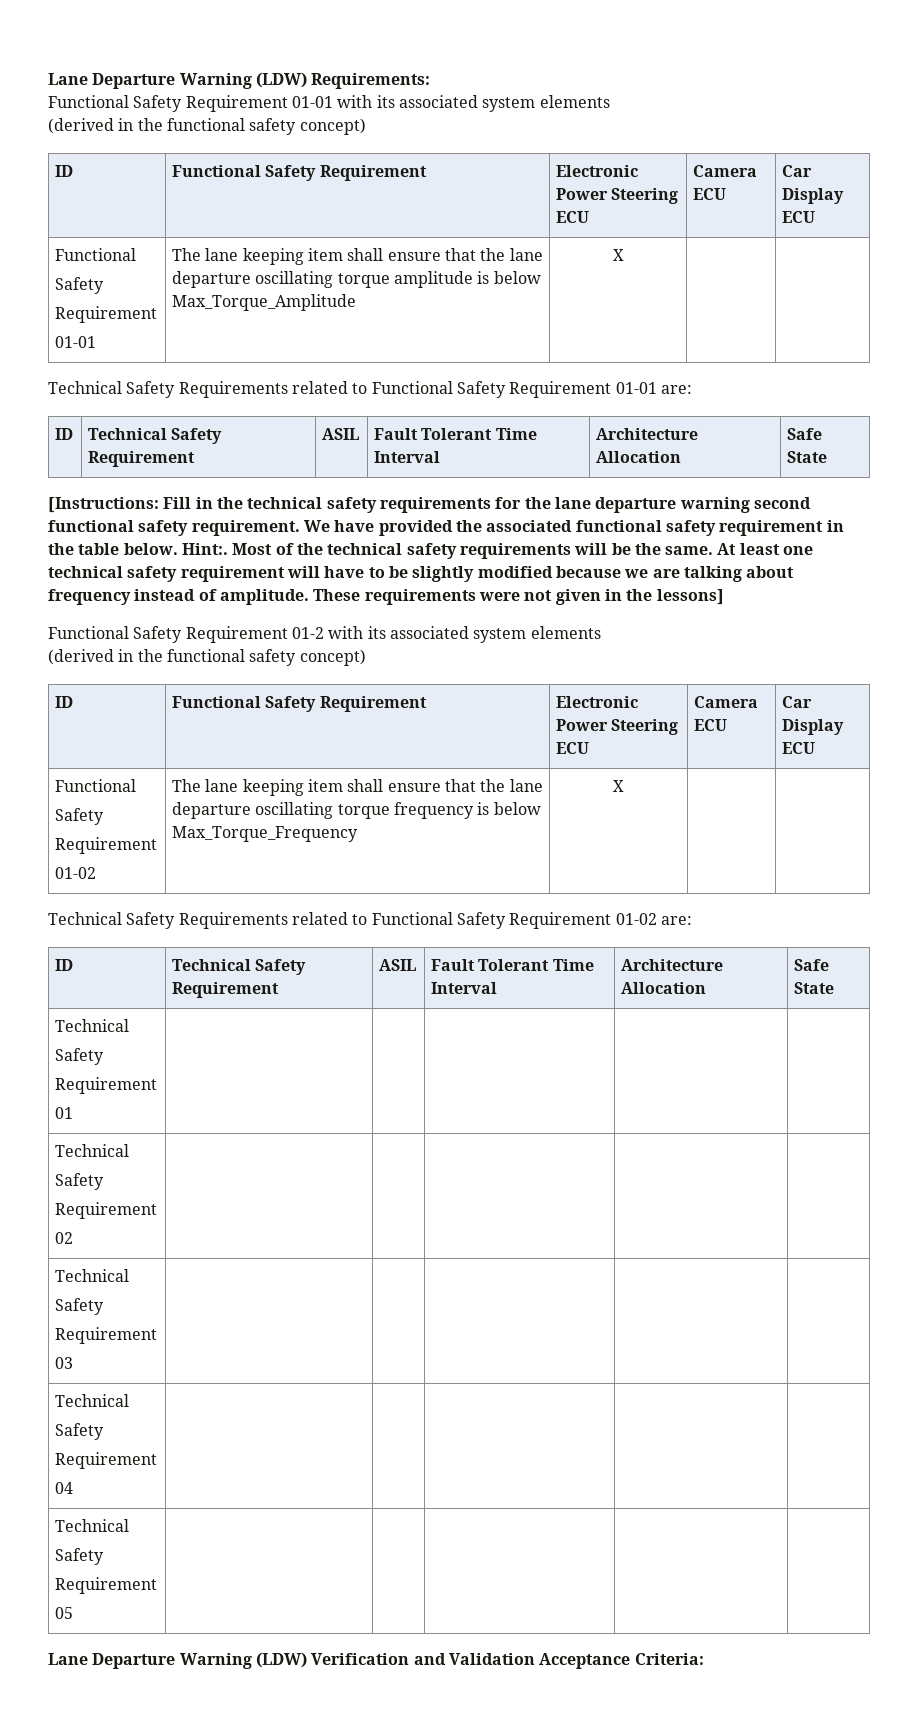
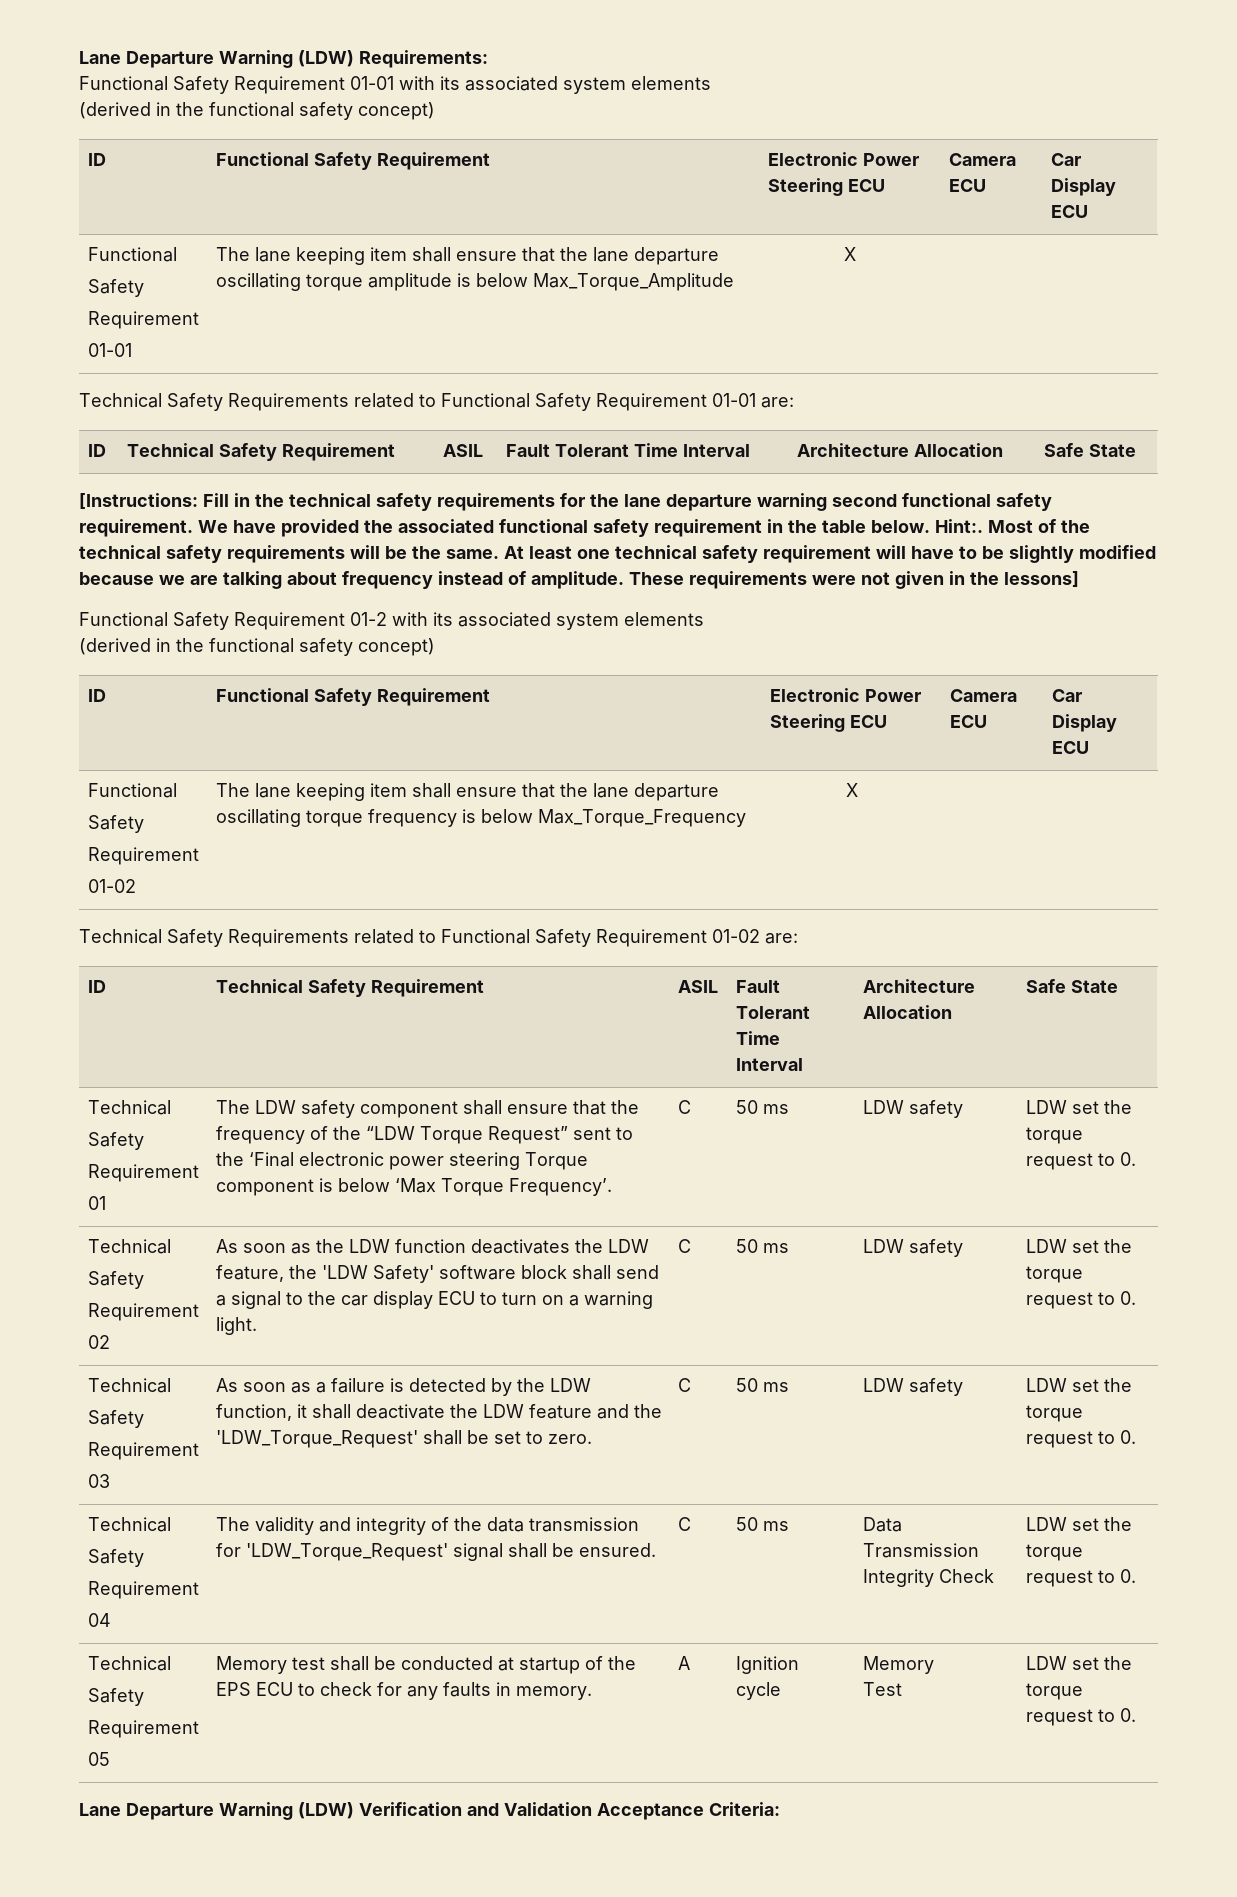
[55,1144,130,1157] [55,1173,105,1190] [55,1202,158,1219] [55,1232,74,1244] [55,1269,130,1282] [55,1298,105,1315] [55,1327,158,1344] [55,1357,74,1369] [55,1394,130,1407] [55,1423,105,1440] [55,1452,158,1469] [55,1482,74,1494] [55,1519,130,1532] [55,1548,105,1565] [55,1577,158,1594] [55,1607,74,1619] | | | | // Technical // Safety // Requirement // 02 | | | | | // Technical // Safety // Requirement // 03 | | | | | // Technical // Safety // Requirement // 04 | | | | | // Technical // Safety // Requirement // 05 | | | | | -> [215,1100,639,1118] [215,1126,633,1144] [215,1152,588,1170] [215,1178,612,1196] [677,1100,691,1114] [735,1100,789,1114] [862,1100,963,1118] [1025,1100,1132,1114] [1025,1127,1083,1144] [1025,1152,1136,1170] [87,1239,171,1254] [87,1271,144,1289] [87,1303,199,1321] [87,1335,110,1349] [215,1239,649,1254] [215,1265,659,1283] [215,1291,653,1309] [215,1317,257,1335] [677,1239,691,1253] [735,1239,789,1253] [862,1239,963,1257] [1025,1239,1132,1253] [1025,1266,1083,1283] [1025,1291,1136,1309] [87,1378,171,1393] [87,1410,144,1428] [87,1442,199,1460] [87,1474,110,1488] [215,1378,591,1396] [215,1404,662,1421] [215,1430,592,1448] [677,1378,691,1392] [735,1378,789,1392] [862,1378,963,1396] [1025,1378,1132,1392] [1025,1405,1083,1422] [1025,1430,1136,1448] [87,1517,171,1532] [87,1549,144,1567] [87,1581,199,1599] [87,1613,111,1627] [215,1517,639,1535] [215,1543,656,1561] [677,1517,691,1531] [735,1517,789,1531] [862,1517,902,1532] [862,1543,979,1558] [862,1569,994,1587] [1025,1517,1132,1531] [1025,1544,1083,1561] [1025,1569,1136,1587] [87,1656,171,1671] [87,1688,144,1706] [87,1720,199,1738] [87,1752,110,1766] [215,1656,636,1674] [215,1682,592,1700] [677,1656,690,1670] [735,1656,799,1674] [735,1682,781,1700] [862,1656,934,1674] [862,1682,902,1696] [1025,1656,1132,1670] [1025,1683,1083,1700] [1025,1708,1136,1726] The LDW safety component shall ensure that the frequency of the “LDW Torque Request” sent to the ‘Final electronic power steering Torque component is below ‘Max Torque Frequency’. | C | 50 ms | LDW safety | LDW set the torque request to 0. // Technical // Safety // Requirement // 02 | As soon as the LDW function deactivates the LDW feature, the 'LDW Safety' software block shall send a signal to the car display ECU to turn on a warning light. | C | 50 ms | LDW safety | LDW set the torque request to 0. // Technical // Safety // Requirement // 03 | As soon as a failure is detected by the LDW function, it shall deactivate the LDW feature and the 'LDW_Torque_Request' shall be set to zero. | C | 50 ms | LDW safety | LDW set the torque request to 0. // Technical // Safety // Requirement // 04 | The validity and integrity of the data transmission for 'LDW_Torque_Request' signal shall be ensured. | C | 50 ms | Data Transmission Integrity Check | LDW set the torque request to 0. // Technical // Safety // Requirement // 05 | Memory test shall be conducted at startup of the EPS ECU to check for any faults in memory. | A | Ignition cycle | Memory // Test | LDW set the torque request to 0.

